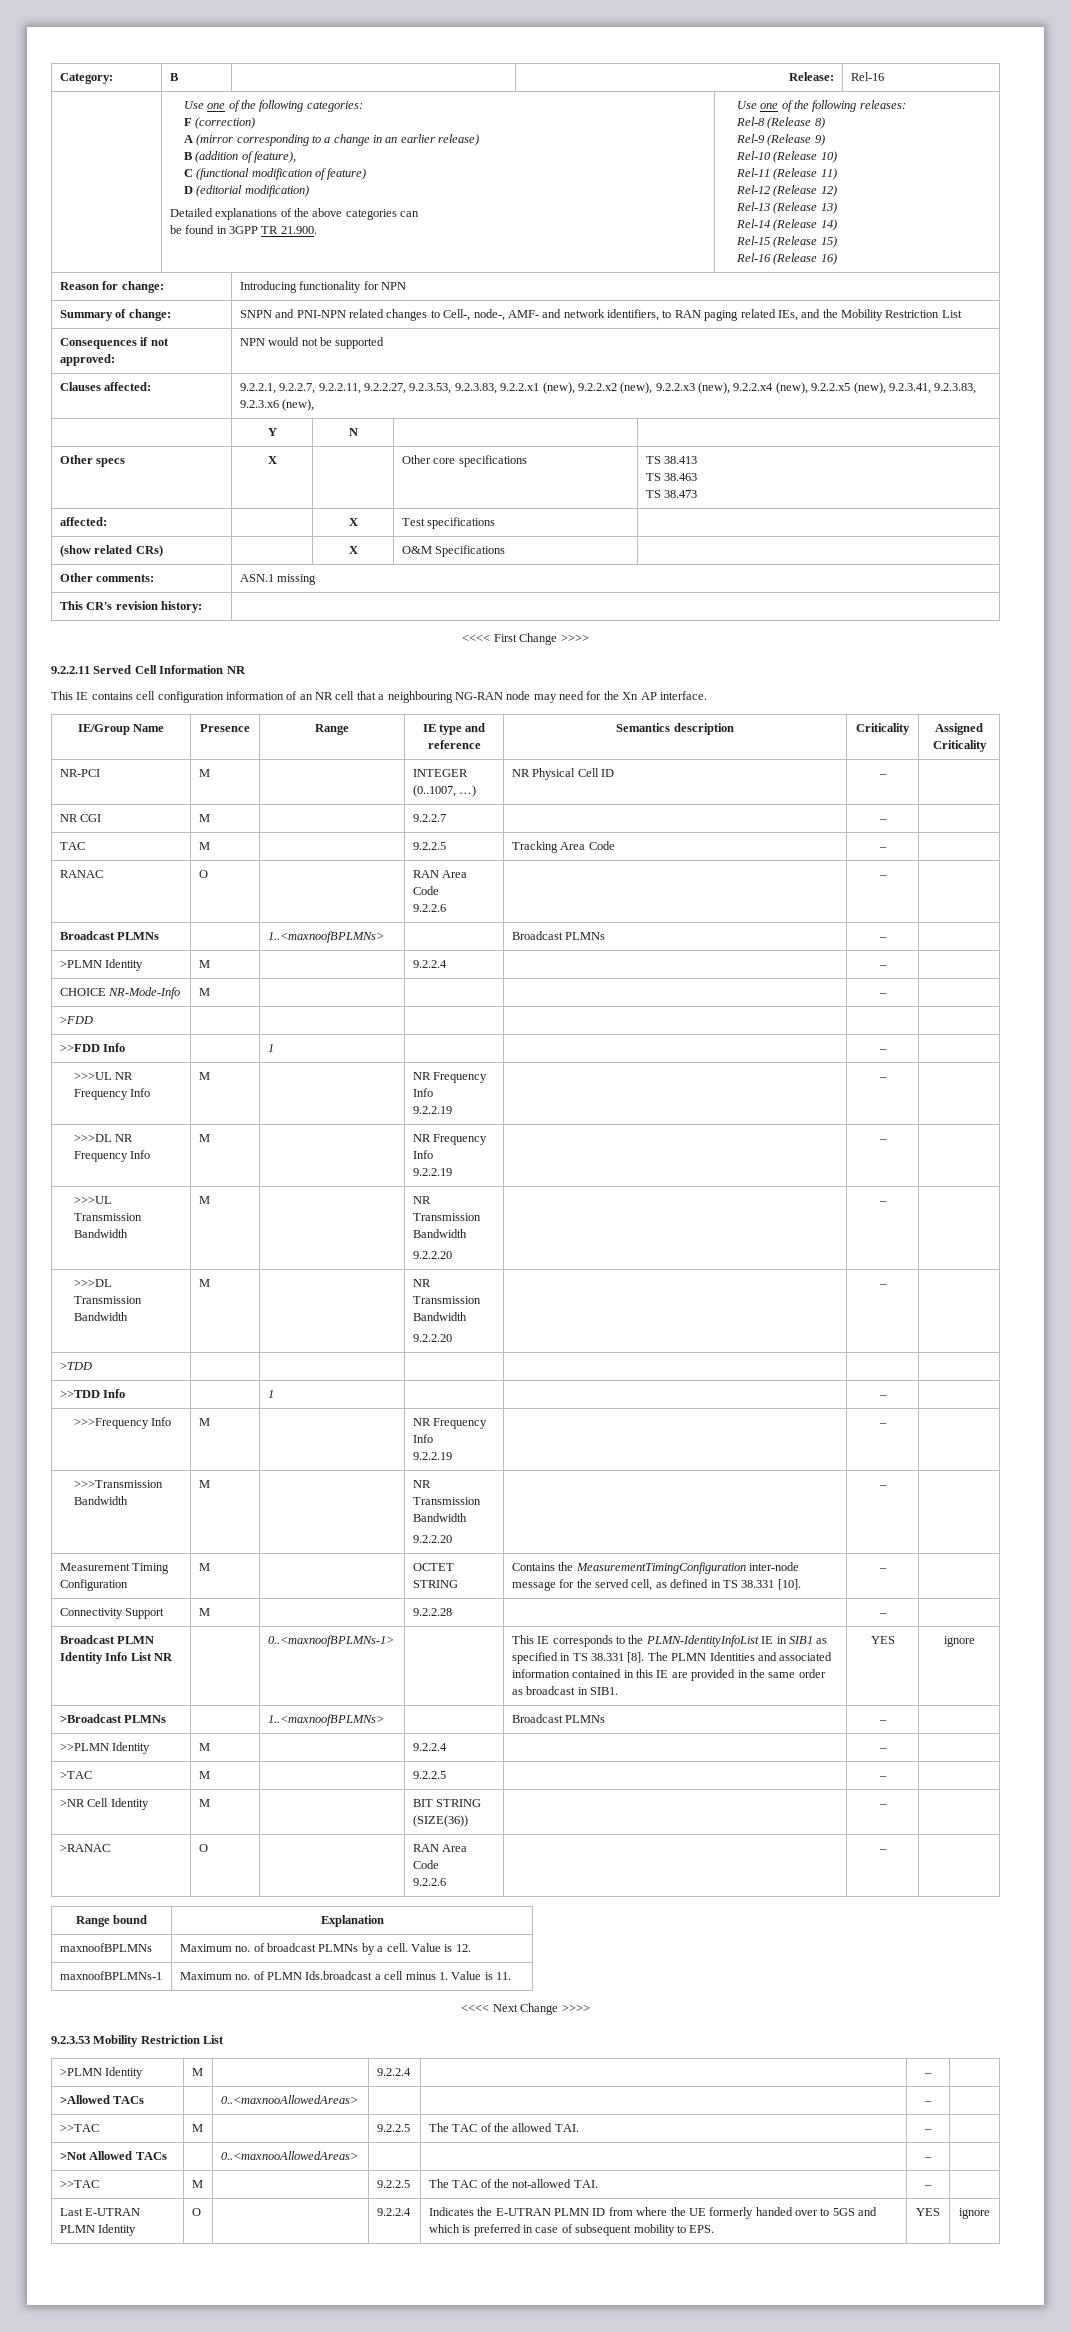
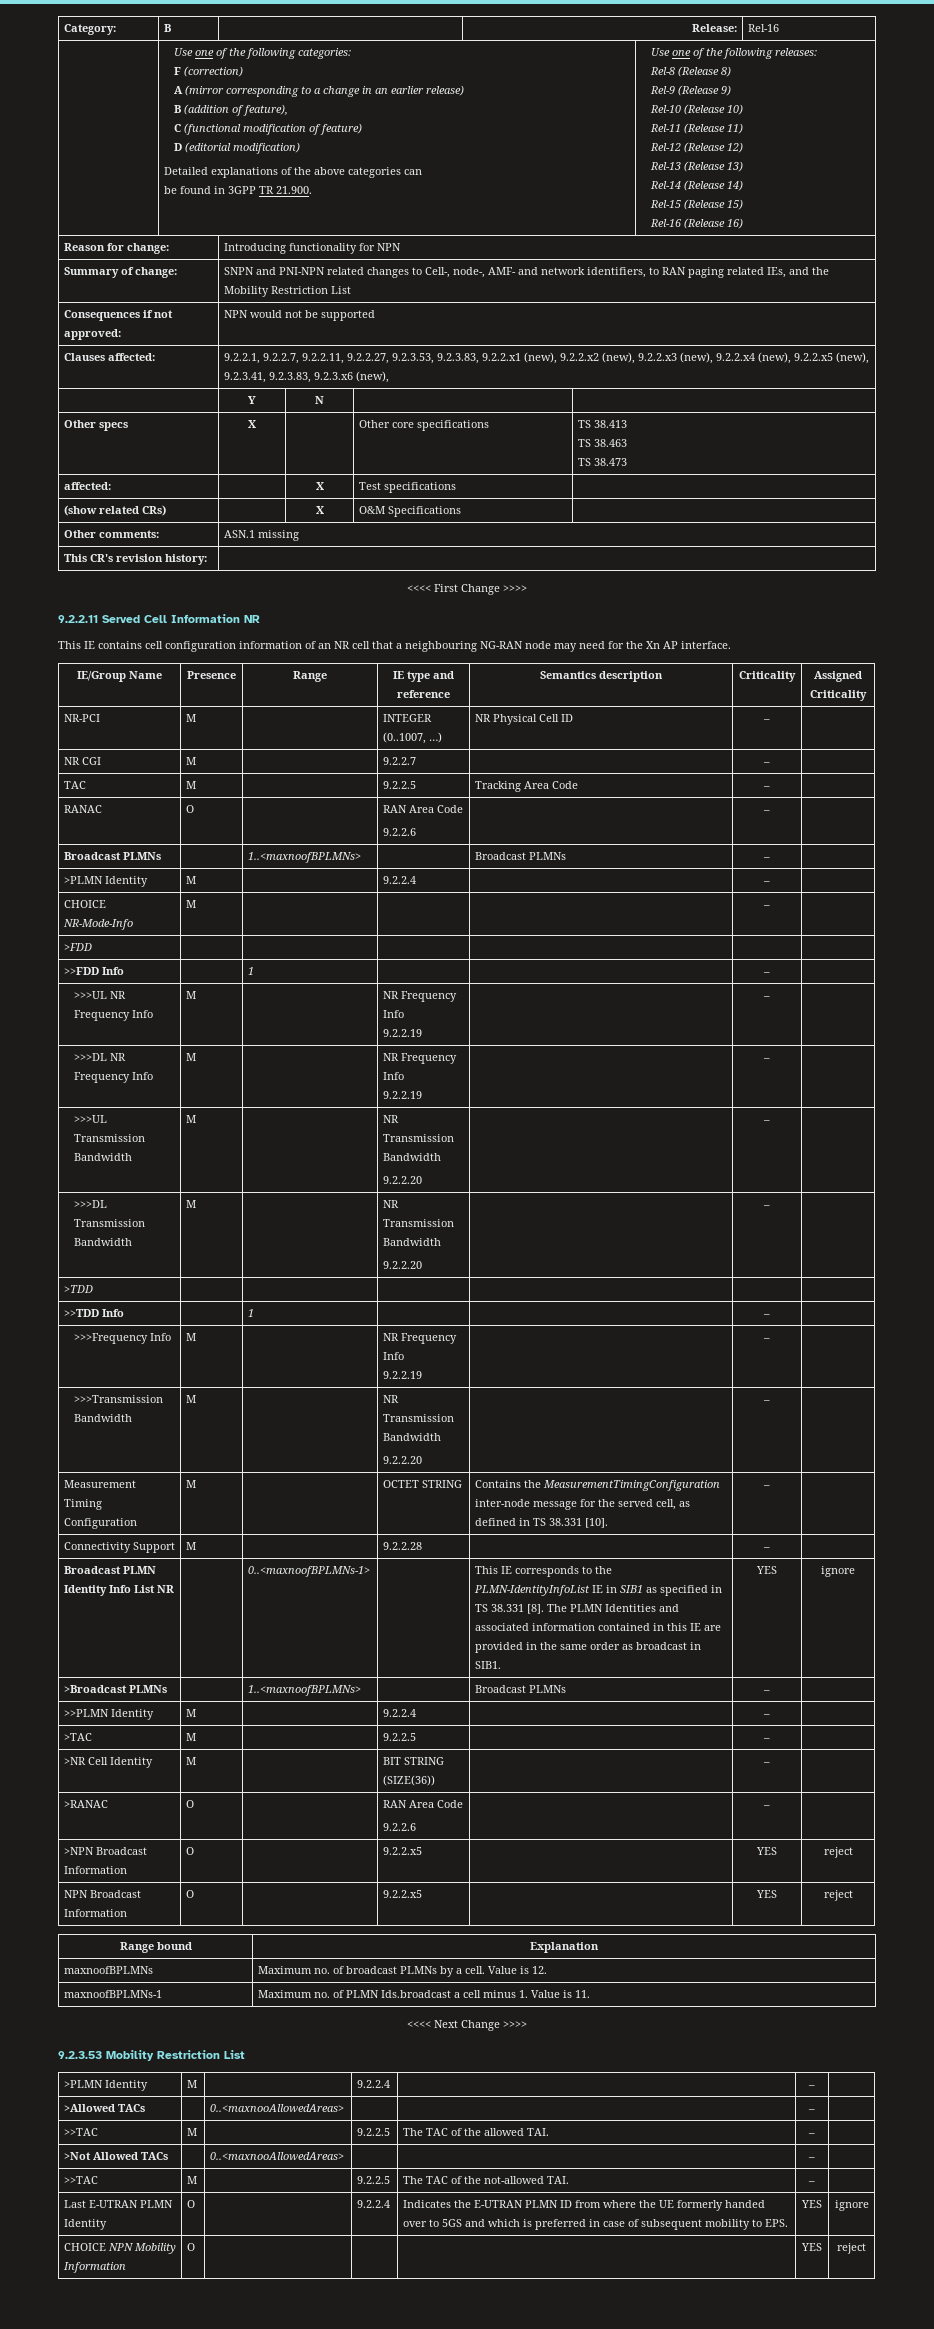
(887, 1850) none -> [63,1847,147,1855] [63,1866,127,1874] [185,1847,194,1855] [382,1847,422,1855] [756,1847,777,1855] [823,1847,853,1858] [63,1890,141,1898] [63,1909,127,1917] [185,1890,194,1898] [382,1890,422,1898] [756,1890,777,1898] [823,1890,853,1901] // >NPN Broadcast Information | O | | 9.2.2.x5 | | YES | reject // NPN Broadcast Information | O | | 9.2.2.x5 | | YES | reject
(990, 2213) none -> [63,2243,176,2254] [62,2262,126,2273] [186,2243,195,2251] [801,2243,822,2251] [837,2243,866,2254] // CHOICE NPN Mobility Information | O | | | | YES | reject

